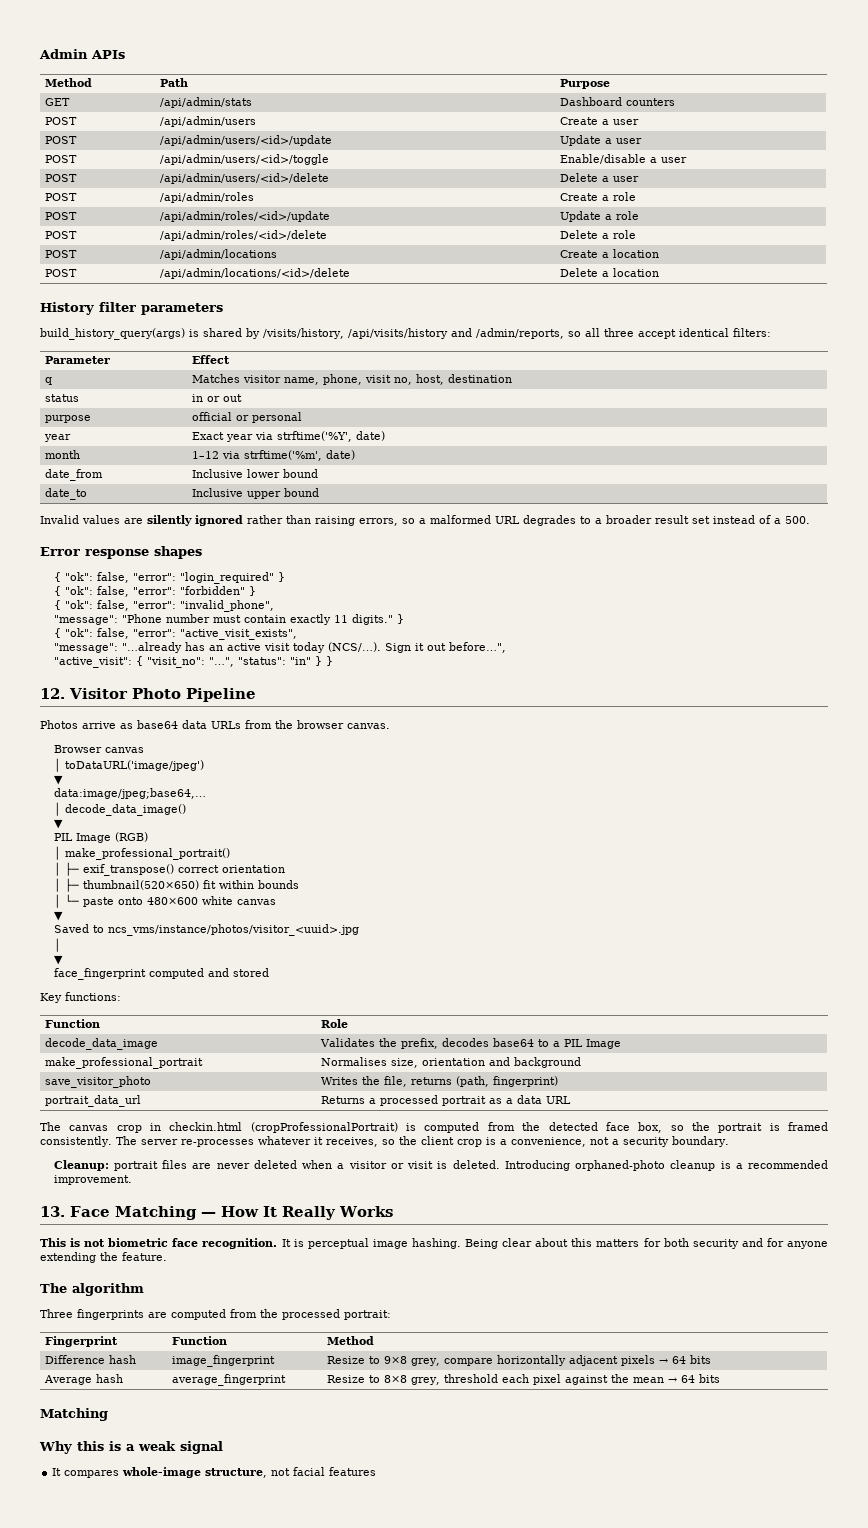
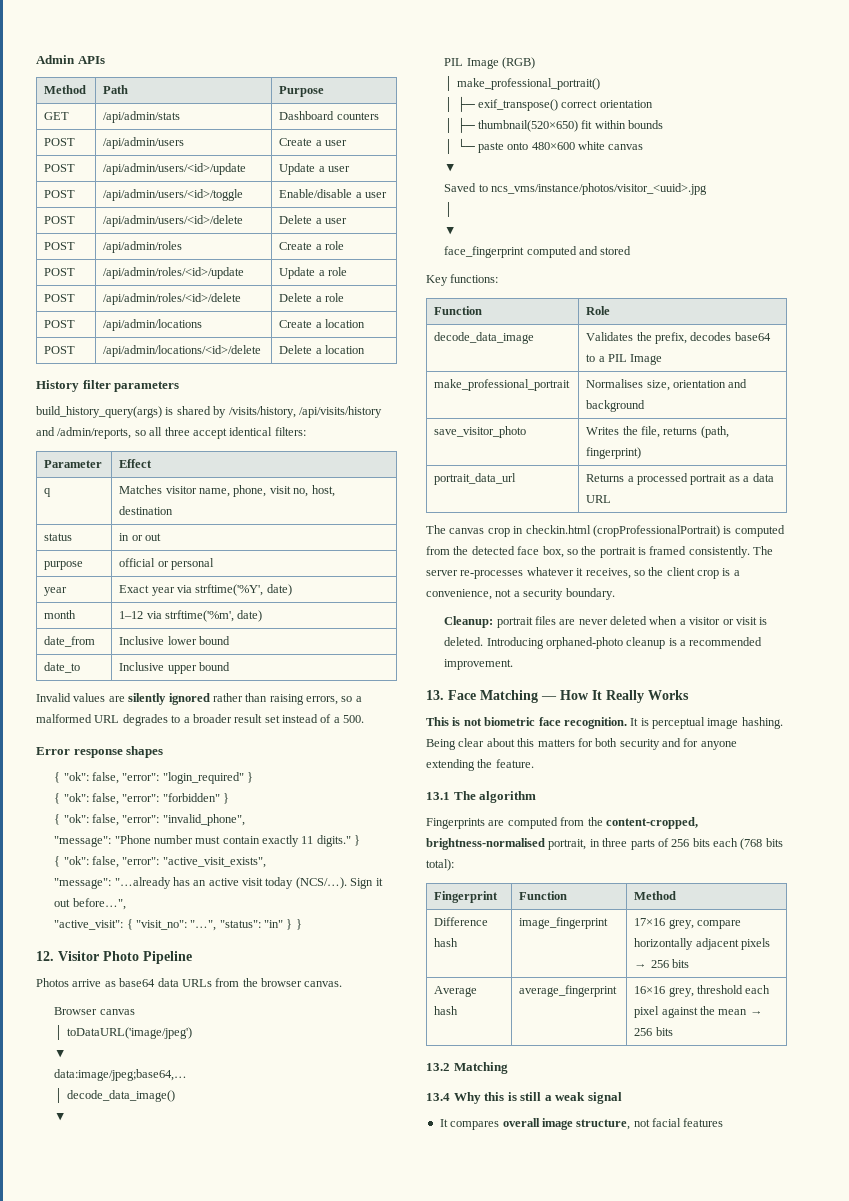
(167, 1256) none -> [426,792,450,800] 13.1
[40,1309,144,1320] Three fingerprints -> [426,818,485,829] Fingerprints
[282,1309,391,1320] processed portrait: -> [605,817,698,829] [426,838,783,850] [426,859,454,871] content-cropped, brightness-normalised portrait, in three parts of 256 bits each (768 bits total):
[326,1356,407,1364] Resize to 9×8 -> [634,918,666,926] 17×16
[671,1356,686,1364] 64 -> [650,960,669,968] 256
[326,1375,407,1383] Resize to 8×8 -> [634,986,666,994] 16×16
[680,1374,720,1383] 64 bits // -> [634,1027,673,1036] [426,1063,450,1071] 256 bits // 13.2
(108, 1414) none -> [426,1093,450,1101] 13.4
(121, 1446) none -> [520,1092,542,1101] still
[122,1467,202,1478] whole-image -> [502,1118,573,1130] overall image

